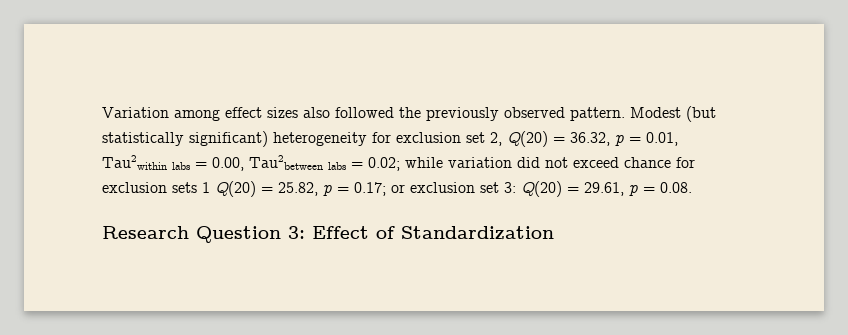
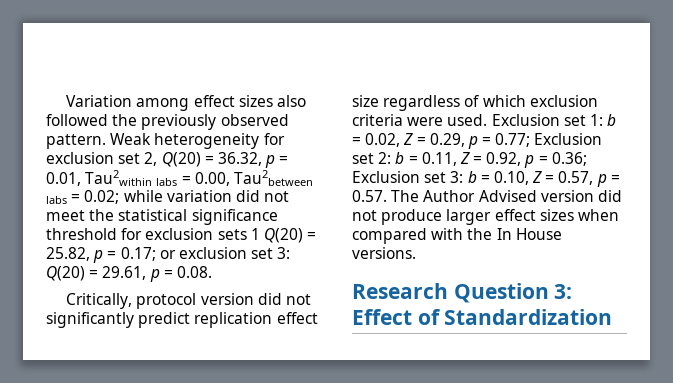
[630,106,716,122] [102,131,268,147] Modest (but statistically significant) -> [110,133,152,145] Weak
[573,157,671,168] exceed chance -> [46,209,278,225] [46,228,117,240] meet the statistical significance threshold
(692, 187) none -> [66,293,311,309] [46,312,318,328] [352,95,598,111] [352,114,617,126] [352,133,603,149] [352,152,587,168] [352,171,620,187] [352,190,622,202] [352,209,619,225] [352,228,562,244] [352,247,416,259] // Critically, protocol version did not significantly predict replication effect size regardless of which exclusion criteria were used. Exclusion set 1: b = 0.02, Z = 0.29, p = 0.77; Exclusion set 2: b = 0.11, Z = 0.92, p = 0.36; Exclusion set 3: b = 0.10, Z = 0.57, p = 0.57. The Author Advised version did not produce larger effect sizes when compared with the In House versions.

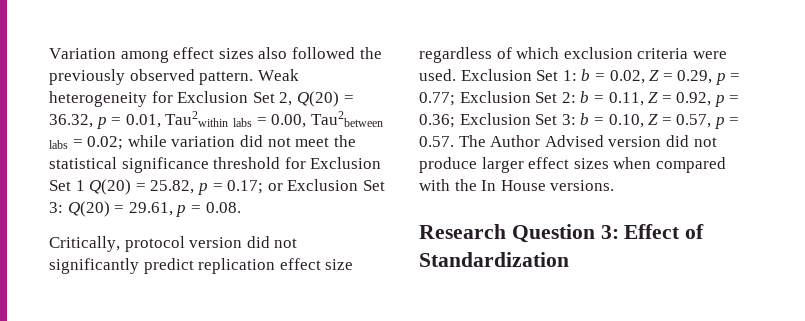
[46,152,141,164] exclusion set -> [177,91,275,103] Exclusion Set
[145,228,247,240] exclusion sets -> [310,157,382,169] [49,180,71,191] Exclusion Set
[178,247,274,259] exclusion set -> [287,179,385,191] Exclusion Set
[563,115,586,126] set -> [536,70,559,81] Set
[352,153,374,164] set -> [535,92,558,103] Set
[424,172,447,183] set -> [535,114,558,125] Set

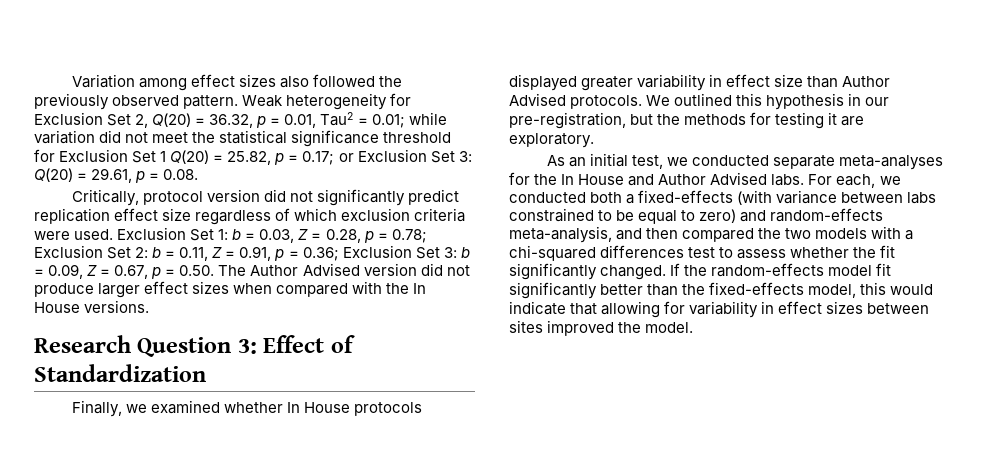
[165,111,383,128] [49,136,124,150] Tau2within labs = 0.00, Tau2between labs = 0.02; -> [320,112,405,128] Tau2 = 0.01;
[609,70,741,85] [419,92,455,106] 0.02, Z = 0.29, p = 0.77; -> [259,229,427,243] 0.03, Z = 0.28, p = 0.78;
[676,92,712,106] 0.92, -> [239,246,272,261] 0.91,
[608,114,740,129] [419,136,454,147] 0.10, Z = 0.57, p = 0.57. -> [48,264,215,279] 0.09, Z = 0.67, p = 0.50.
(569, 259) none -> [72,400,423,417] [509,74,891,91] [509,93,890,110] [509,112,865,129] [509,133,594,148] [547,153,944,170] [509,172,901,188] [509,190,937,205] [509,208,884,224] [509,226,914,243] [509,245,896,261] [509,263,892,280] [509,282,934,299] [509,301,930,318] [509,320,694,336] // Finally, we examined whether In House protocols displayed greater variability in effect size than Author Advised protocols. We outlined this hypothesis in our pre-registration, but the methods for testing it are exploratory. // As an initial test, we conducted separate meta-analyses for the In House and Author Advised labs. For each, we conducted both a fixed-effects (with variance between labs constrained to be equal to zero) and random-effects meta-analysis, and then compared the two models with a chi-squared differences test to assess whether the fit significantly changed. If the random-effects model fit significantly better than the fixed-effects model, this would indicate that allowing for variability in effect sizes between sites improved the model.

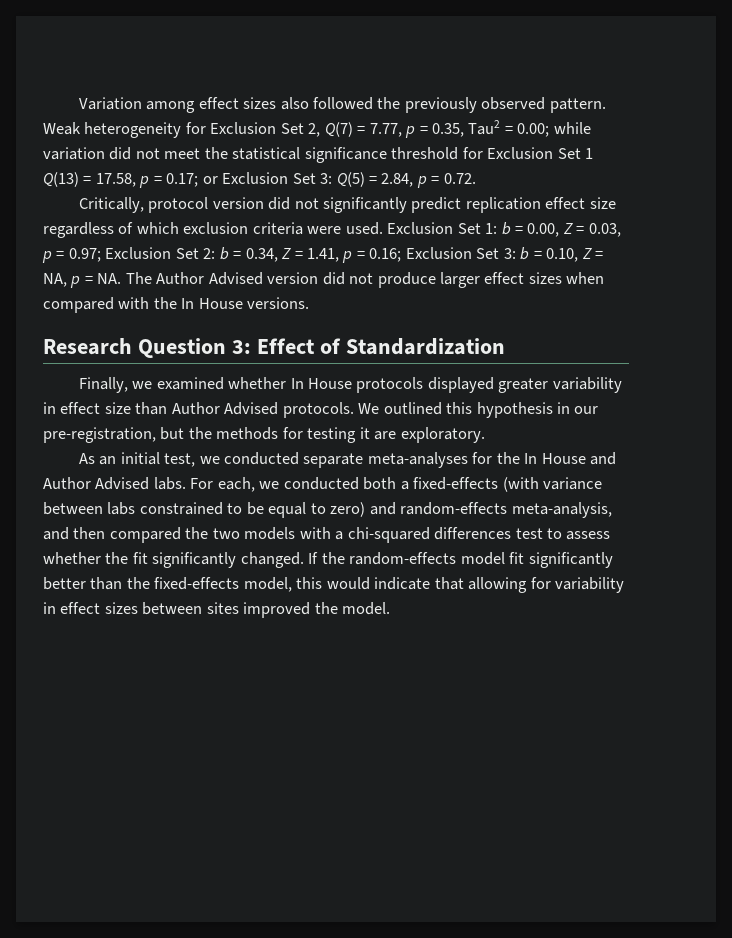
[152,113,317,128] Q(20) = 36.32, p = 0.01, -> [324,122,465,138] Q(7) = 7.77, p = 0.35,
[371,114,405,128] 0.01; -> [517,123,550,137] 0.00;
[170,150,272,165] Q(20) = 25.82, -> [43,172,136,187] Q(13) = 17.58,
[34,168,199,183] Q(20) = 29.61, p = 0.08. -> [336,172,476,188] Q(5) = 2.84, p = 0.72.
[259,229,427,243] 0.03, Z = 0.28, p = 0.78; -> [527,223,621,237] [42,248,101,263] 0.00, Z = 0.03, p = 0.97;
[179,246,339,261] 0.11, Z = 0.91, p = 0.36; -> [245,248,402,263] 0.34, Z = 1.41, p = 0.16;
[48,264,215,279] 0.09, Z = 0.67, p = 0.50. -> [546,248,604,262] [43,273,122,288] 0.10, Z = NA, p = NA.

